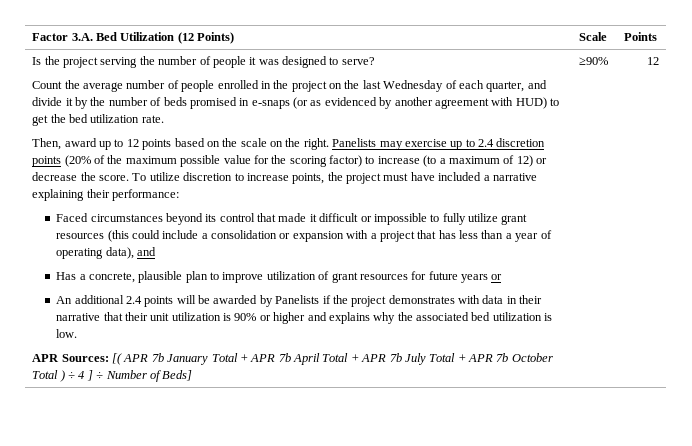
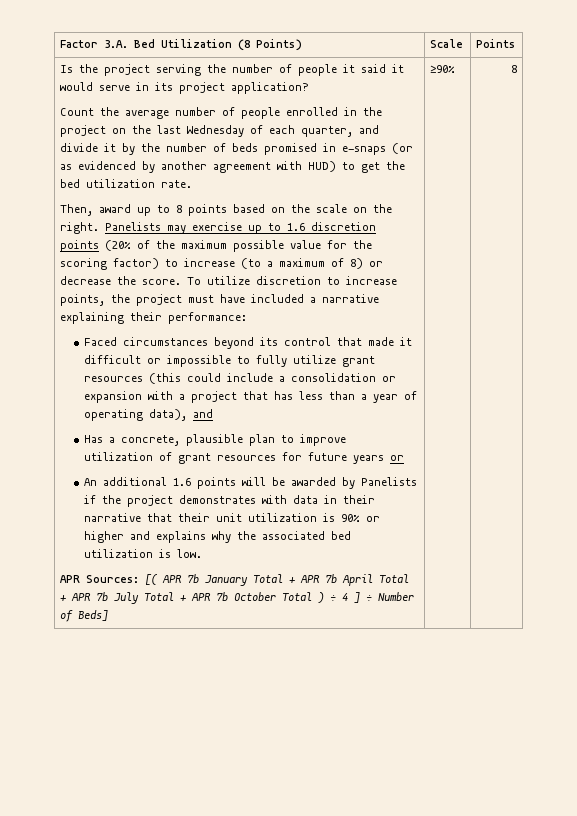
[177,32,194,44] (12 -> [237,39,250,51] (8
[258,56,375,68] was designed to serve? -> [360,64,404,73] [59,82,309,94] said it would serve in its project application?
[126,139,139,147] 12 -> [175,205,182,213] 8
[478,139,495,147] 2.4 -> [286,223,305,231] 1.6
[516,155,533,167] 12) -> [349,258,363,269] 8)
[125,296,142,304] 2.4 -> [173,478,192,486] 1.6
[646,57,659,65] 12 -> [511,65,518,73] 8

